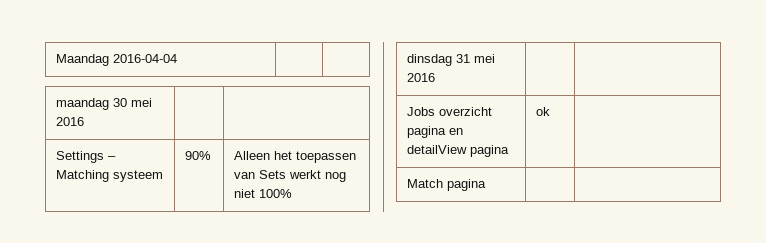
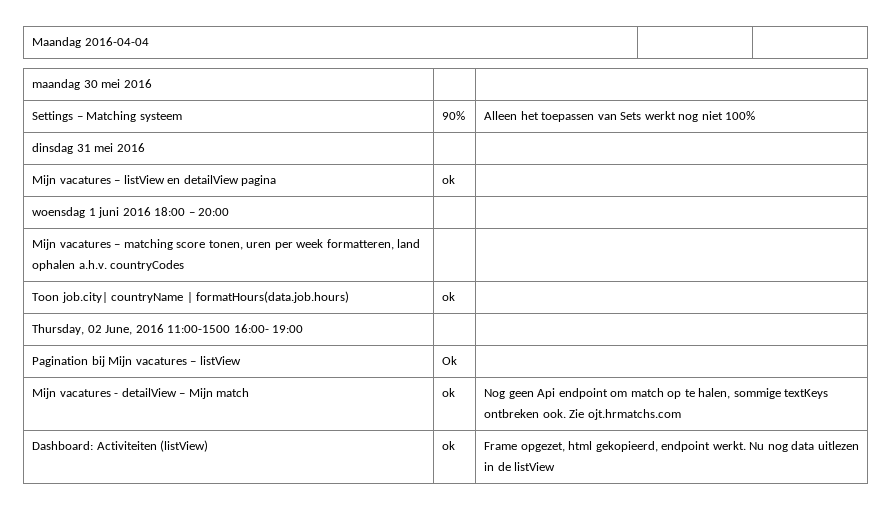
[407,107,493,116] [407,126,447,138] Jobs overzicht pagina -> [32,175,165,186] Mijn vacatures – listView
[407,179,487,191] Match pagina | | -> [32,207,230,218] [32,239,421,250] [32,260,185,271] [32,291,350,303] [442,292,456,301] [32,324,304,335] [32,356,241,367] [442,356,458,365] [32,388,250,399] [442,388,456,397] [484,388,829,399] [484,409,681,420] [32,440,209,452] [442,441,456,450] [484,441,859,452] [484,462,556,471] woensdag 1 juni 2016 18:00 – 20:00 | | // Mijn vacatures – matching score tonen, uren per week formatteren, land ophalen a.h.v. countryCodes | | // Toon job.city| countryName | formatHours(data.job.hours) | ok | // Thursday, 02 June, 2016 11:00-1500 16:00- 19:00 | | // Pagination bij Mijn vacatures – listView | Ok | // Mijn vacatures - detailView – Mijn match | ok | Nog geen Api endpoint om match op te halen, sommige textKeys ontbreken ook. Zie ojt.hrmatchs.com // Dashboard: Activiteiten (listView) | ok | Frame opgezet, html gekopieerd, endpoint werkt. Nu nog data uitlezen in de listView

